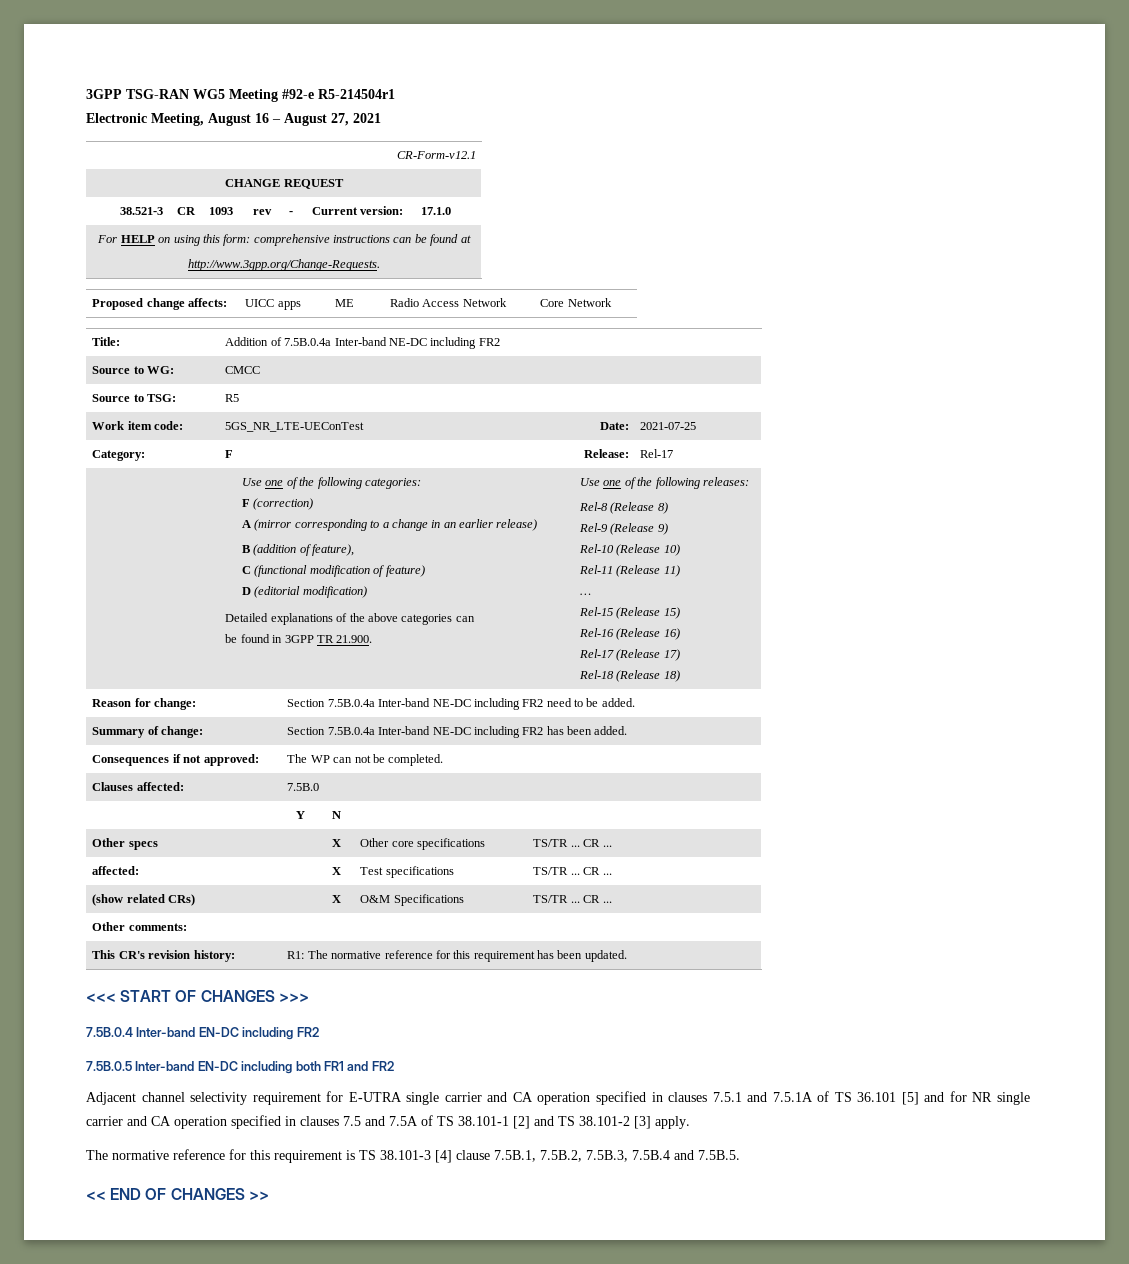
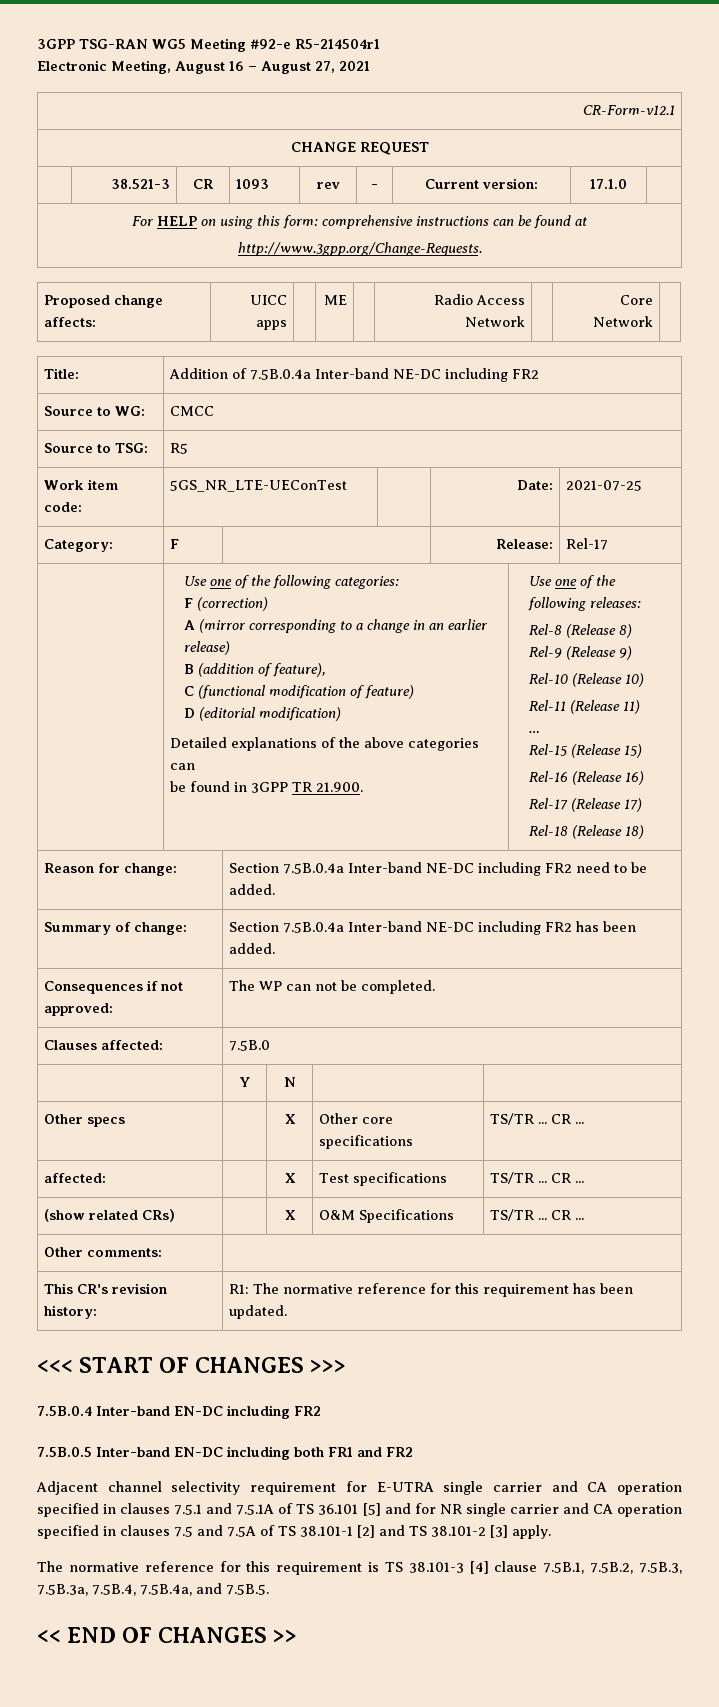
[632,1150,670,1160] 7.5B.4 -> [37,1584,192,1596] 7.5B.3a, 7.5B.4, 7.5B.4a,

